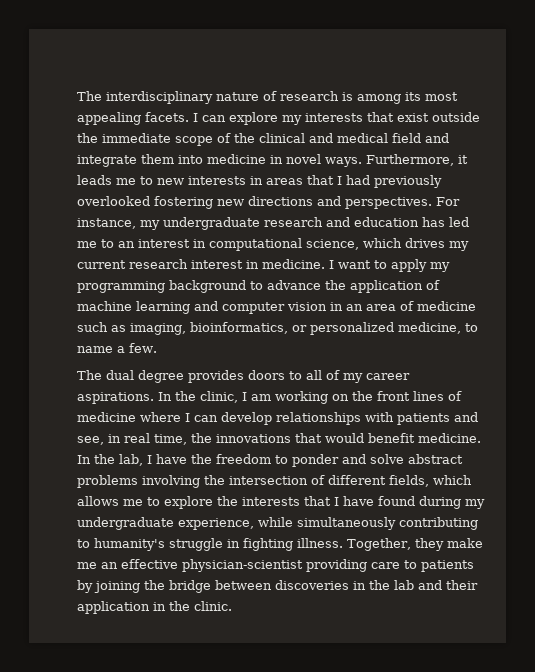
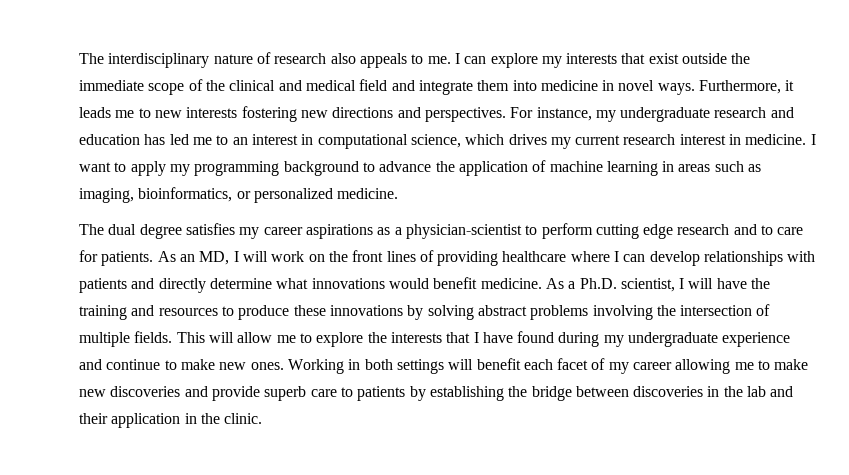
[342,92,458,104] [77,112,189,125] is among its most appealing facets. -> [330,53,451,68] also appeals to me.
[250,175,442,188] [77,196,150,206] in areas that I had previously overlooked -> (238, 112) none
[194,301,476,314] and computer vision in an area of medicine -> [662,161,711,172] in areas
[398,322,478,334] [77,343,157,353] [77,370,410,383] [77,391,328,404] medicine, to name a few. // The dual degree provides doors to all of my career aspirations. In the clinic, I am working -> [337,188,399,199] [79,223,804,239] [79,250,305,266] medicine. // The dual degree satisfies my career aspirations as a physician-scientist to perform cutting edge research and to care for patients. As an MD, I will work
[77,412,136,422] medicine -> [437,251,567,266] providing healthcare
[77,433,481,445] [77,454,404,467] see, in real time, the innovations that would benefit medicine. In the lab, I have the freedom to ponder and solve -> [158,277,771,293] [79,305,474,320] directly determine what innovations would benefit medicine. As a Ph.D. scientist, I will have the training and resources to produce these innovations by solving
[328,475,472,487] [77,496,119,506] different fields, which allows -> [79,331,273,347] multiple fields. This will allow
[178,517,478,530] [77,538,483,551] [77,559,367,572] experience, while simultaneously contributing to humanity's struggle in fighting illness. Together, they make me an effective physician-scientist providing -> [722,332,791,347] [79,358,809,374] [79,386,307,401] experience and continue to make new ones. Working in both settings will benefit each facet of my career allowing me to make new discoveries and provide superb
[94,581,140,593] joining -> [429,386,504,401] establishing

